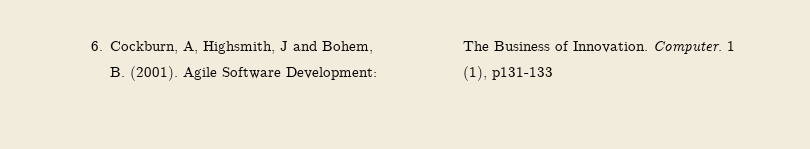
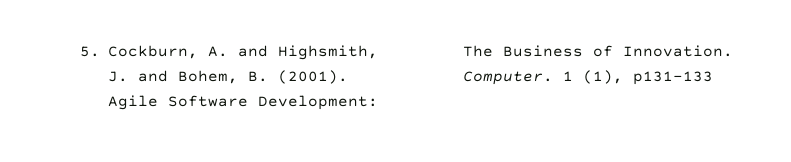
[90,41,289,54] 6. Cockburn, A, Highsmith, J -> [79,45,378,60] [107,71,128,82] 5. Cockburn, A. and Highsmith, J.

